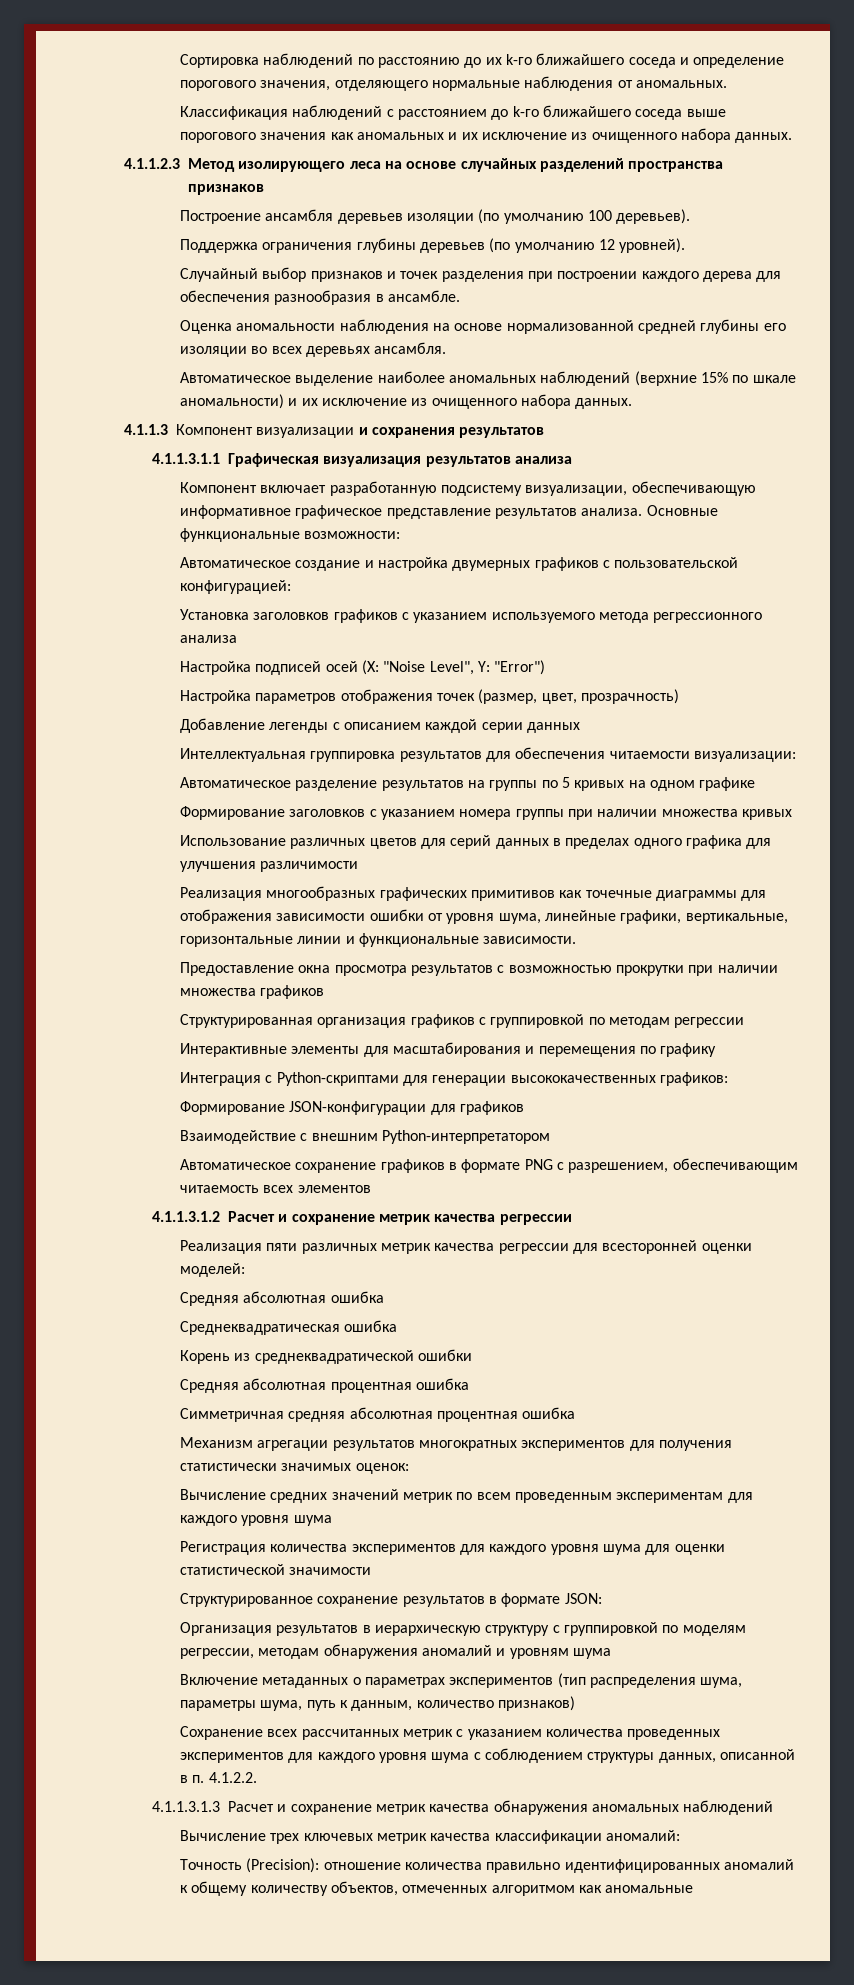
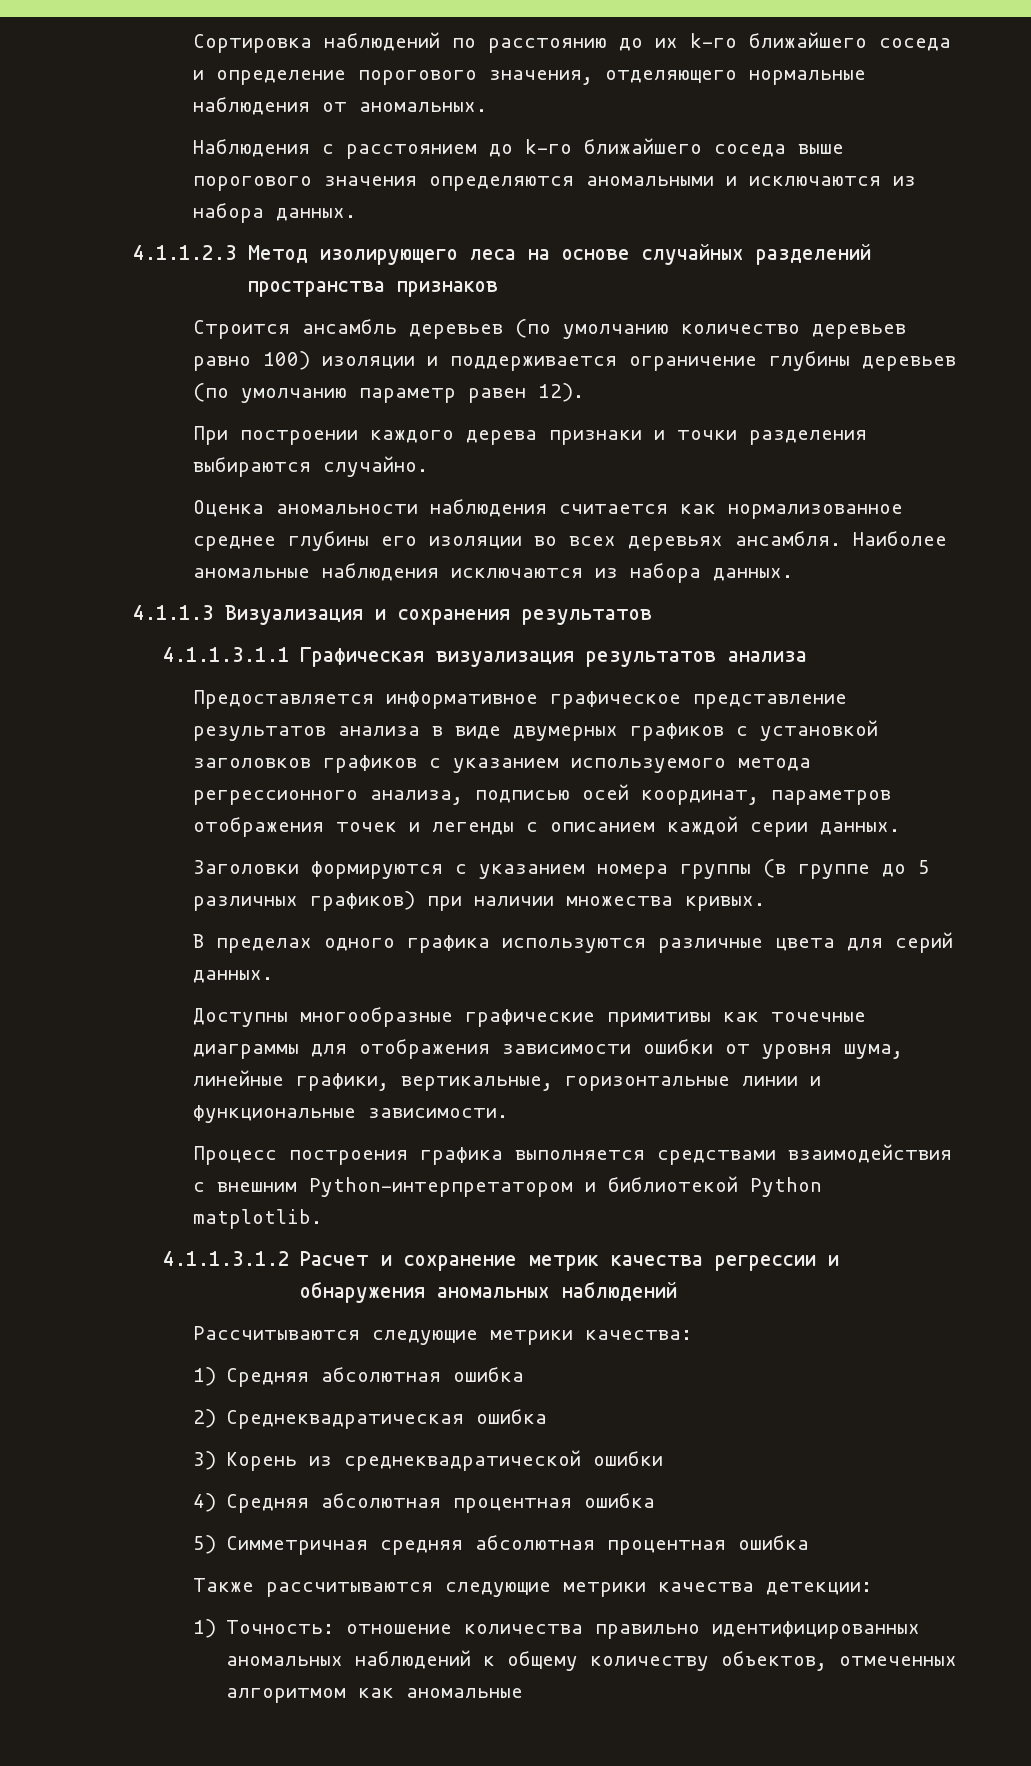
[180,105,383,120] Классификация наблюдений -> [192,139,310,157] Наблюдения
[330,132,677,143] как аномальных и их исключение из очищенного -> [428,176,916,191] определяются аномальными и исключаются из
[180,209,691,224] [180,238,686,253] [180,267,782,282] [180,290,461,305] Построение ансамбля деревьев изоляции (по умолчанию 100 деревьев). // Поддержка ограничения глубины деревьев (по умолчанию 12 уровней). // Случайный выбор признаков и точек разделения при построении каждого дерева для обеспечения разнообразия в ансамбле. -> [192,319,906,339] [192,351,956,371] [192,383,584,403] [192,426,867,445] [192,456,428,477] Строится ансамбль деревьев (по умолчанию количество деревьев равно 100) изоляции и поддерживается ограничение глубины деревьев (по умолчанию параметр равен 12). // При построении каждого дерева признаки и точки разделения выбираются случайно.
[433,320,696,334] на основе нормализованной средней -> [558,504,903,519] [192,536,276,551] считается как нормализованное среднее
[180,371,796,386] [180,394,517,409] // Автоматическое выделение наиболее аномальных наблюдений (верхние 15% по шкале аномальности) и их исключение из очищенного -> [852,531,947,547] [192,563,618,581] Наиболее аномальные наблюдения исключаются из
[176,424,355,438] Компонент визуализации -> [224,605,363,625] Визуализация
[180,481,756,496] [180,505,718,519] [180,528,401,542] [180,557,739,571] [180,580,292,594] [180,609,250,620] Компонент включает разработанную подсистему визуализации, обеспечивающую информативное графическое представление результатов анализа. Основные функциональные возможности: // Автоматическое создание и настройка двумерных графиков с пользовательской конфигурацией: // Установка -> [192,690,847,709] [192,720,878,741] Предоставляется информативное графическое представление результатов анализа в виде двумерных графиков с установкой
[180,635,238,643] [180,660,546,675] [180,689,679,704] [180,718,266,733] анализа // Настройка подписей осей (X: "Noise Level", Y: "Error") // Настройка параметров отображения точек (размер, цвет, прозрачность) // Добавление -> [369,784,891,805] [192,817,420,837] анализа, подписью осей координат, параметров отображения точек и
[526,722,580,733] [180,747,796,762] [180,777,756,791] [180,806,792,820] [180,835,772,849] [180,861,359,872] [180,886,556,901] данных // Интеллектуальная группировка результатов для обеспечения читаемости визуализации: // Автоматическое разделение результатов на группы по 5 кривых на одном графике // Формирование заголовков с указанием номера группы при наличии множества кривых // Использование различных цветов для серий данных в пределах одного графика для улучшения различимости // Реализация многообразных графических примитивов -> [819,822,900,835] [192,859,930,879] [192,891,765,911] [192,932,953,953] [192,970,273,983] [192,1007,711,1027] данных. // Заголовки формируются с указанием номера группы (в группе до 5 различных графиков) при наличии множества кривых. // В пределах одного графика используются различные цвета для серий данных. // Доступны многообразные графические примитивы
[180,962,778,976] [180,985,325,999] [180,1014,745,1028] [180,1042,717,1057] [180,1072,728,1086] [180,1101,525,1115] [180,1130,551,1144] [180,1158,798,1173] [180,1185,371,1193] Предоставление окна просмотра результатов с возможностью прокрутки при наличии множества графиков // Структурированная организация графиков с группировкой по методам регрессии // Интерактивные элементы для масштабирования и перемещения по графику // Интеграция с Python-скриптами для генерации высококачественных графиков: // Формирование JSON-конфигурации для графиков // Взаимодействие с внешним Python-интерпретатором // Автоматическое сохранение графиков в формате PNG с разрешением, обеспечивающим читаемость всех элементов -> [192,1144,952,1165] [192,1176,822,1197] [192,1209,322,1229] Процесс построения графика выполняется средствами взаимодействия с внешним Python-интерпретатором и библиотекой Python matplotlib.
[180,1240,752,1254] [180,1263,246,1277] // Реализация пяти различных метрик качества регрессии для всесторонней оценки моделей: // -> [828,1255,840,1266] [300,1281,678,1303] [192,1326,692,1345] [192,1367,216,1386] и обнаружения аномальных наблюдений // Рассчитываются следующие метрики качества: // 1)
(384, 1297) none -> [192,1409,216,1428] 2)
(398, 1326) none -> [192,1451,216,1470] 3)
(473, 1355) none -> [192,1493,216,1512] 4)
(470, 1384) none -> [192,1535,216,1554] 5)
[180,1437,732,1451] [180,1463,409,1474] [180,1489,753,1503] [180,1515,332,1526] [180,1541,725,1555] [180,1564,372,1575] [180,1593,602,1607] [180,1622,746,1636] [180,1644,611,1659] [180,1673,743,1688] [180,1696,575,1711] [180,1726,721,1740] [180,1748,795,1763] [180,1772,257,1783] [152,1800,774,1815] [180,1830,680,1844] [180,1858,320,1873] Механизм агрегации результатов многократных экспериментов для получения статистически значимых оценок: // Вычисление средних значений метрик по всем проведенным экспериментам для каждого уровня шума // Регистрация количества экспериментов для каждого уровня шума для оценки статистической значимости // Структурированное сохранение результатов в формате JSON: // Организация результатов в иерархическую структуру с группировкой по моделям регрессии, методам обнаружения аномалий и уровням шума // Включение метаданных о параметрах экспериментов (тип распределения шума, параметры шума, путь к данным, количество признаков) // Сохранение всех рассчитанных метрик с указанием количества проведенных экспериментов для каждого уровня шума c соблюдением структуры данных, описанной в п. 4.1.2.2. // 4.1.1.3.1.3 Расчет и сохранение метрик качества обнаружения аномальных наблюдений // Вычисление трех ключевых метрик качества классификации аномалий: // Точность (Precision): -> [192,1578,872,1597] [192,1619,334,1638] Также рассчитываются следующие метрики качества детекции: // 1) Точность:
[723,1859,794,1870] аномалий -> [225,1650,471,1669] аномальных наблюдений

